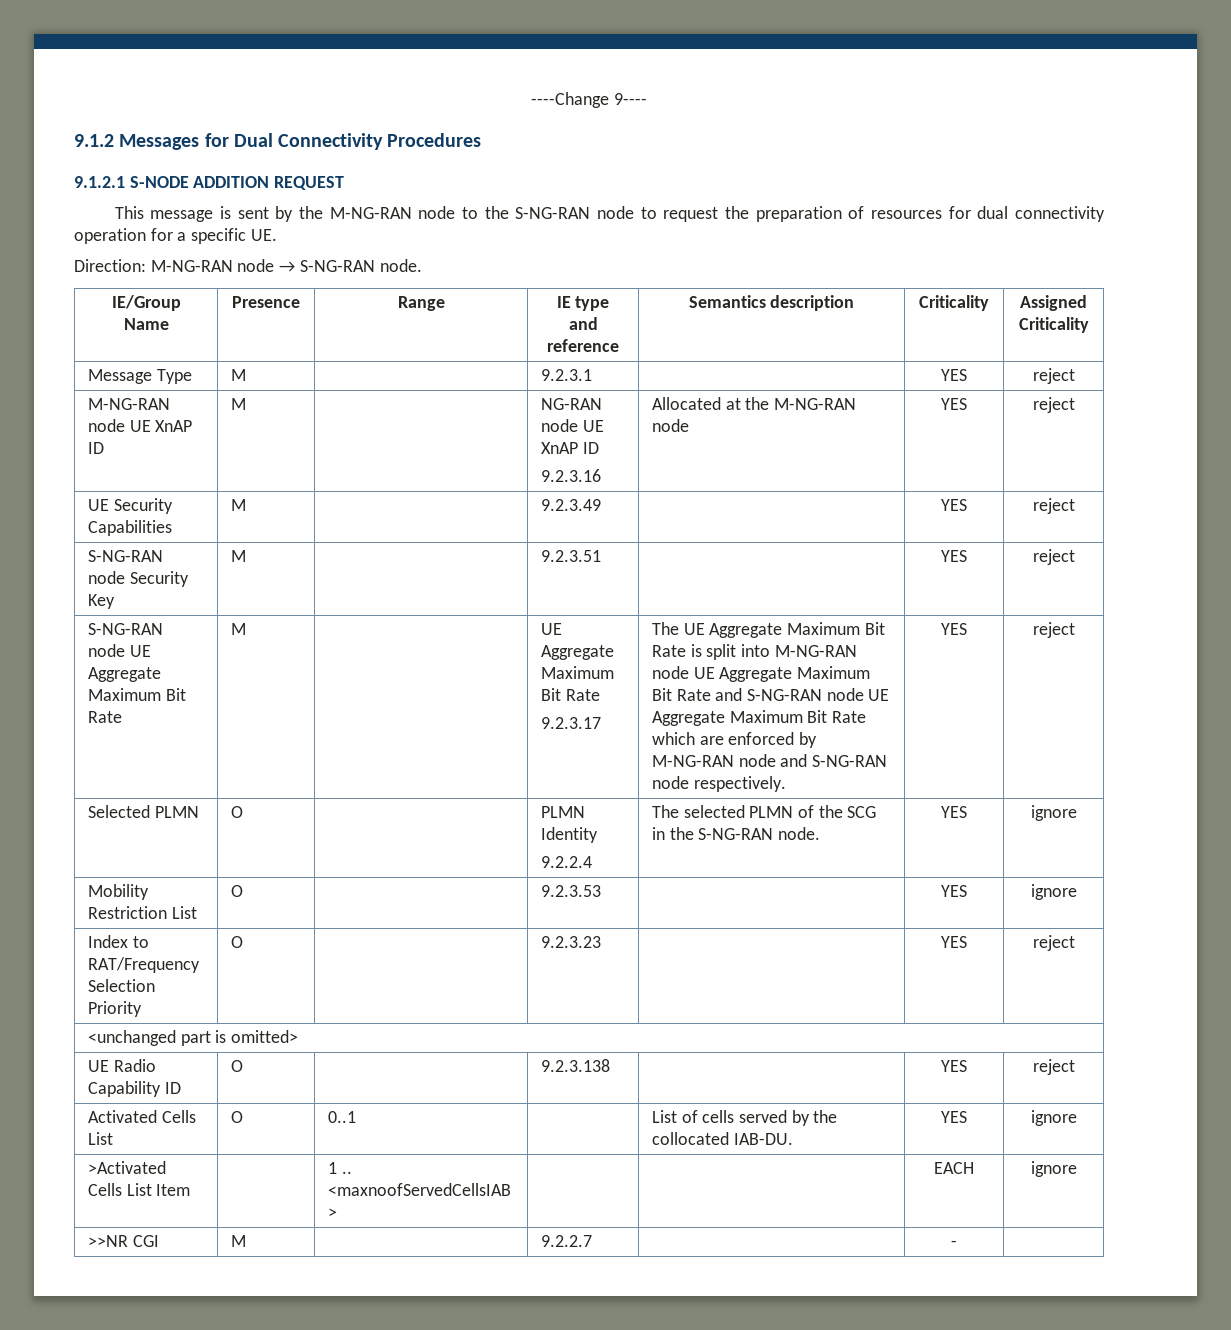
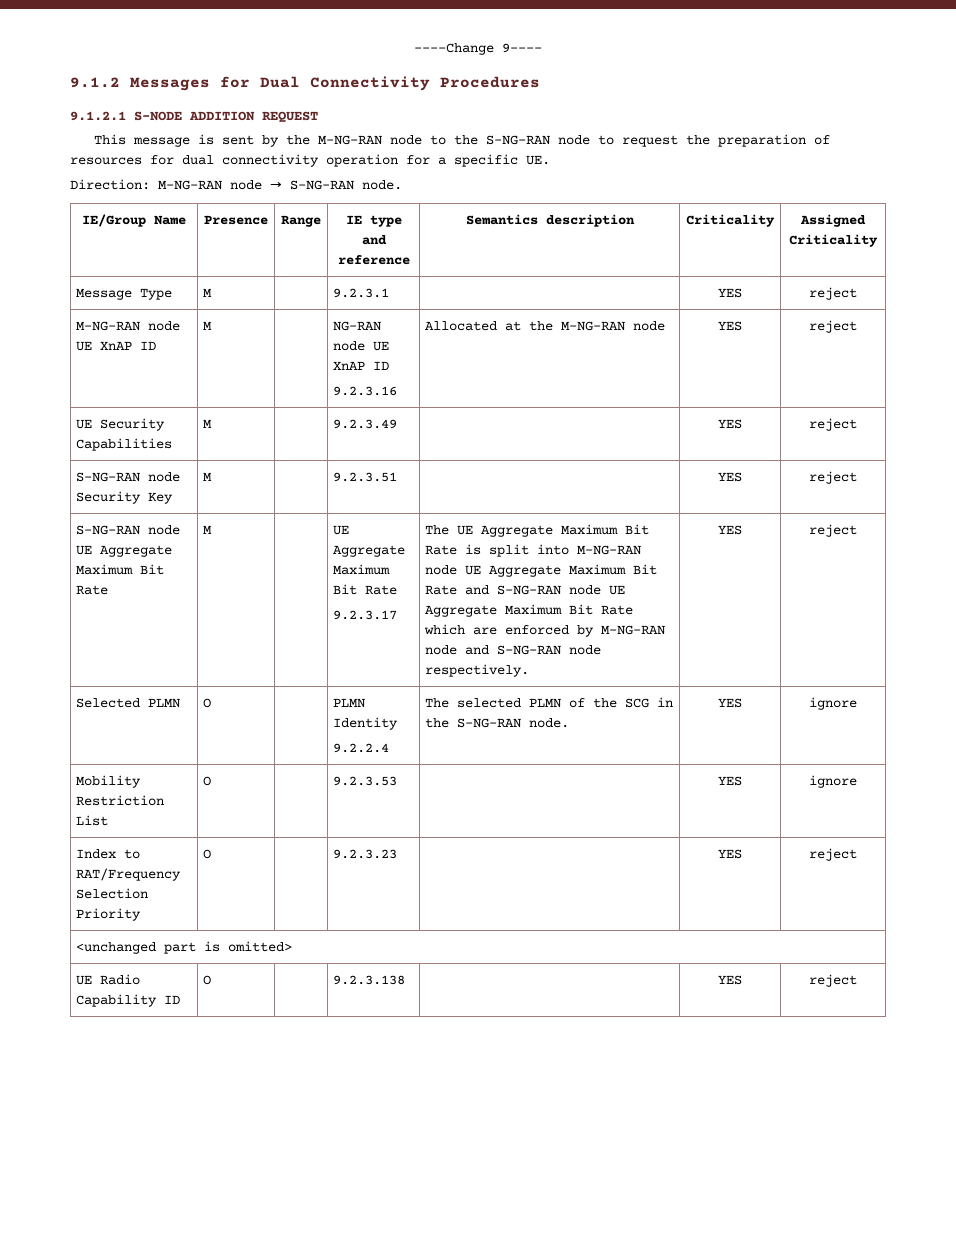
[87,1110,196,1123] [87,1132,113,1145] [230,1111,243,1123] [327,1111,356,1123] [651,1110,838,1126] [651,1132,793,1145] [941,1111,967,1123] [1030,1110,1077,1126] [87,1161,166,1174] [87,1183,191,1196] [327,1162,352,1174] [327,1183,511,1196] [327,1208,337,1218] [934,1162,974,1174] [1030,1161,1077,1177] [87,1235,159,1247] [230,1235,246,1247] [540,1235,592,1247] [951,1240,957,1247] // Activated Cells List | O | 0..1 | | List of cells served by the collocated IAB-DU. | YES | ignore // >Activated Cells List Item | | 1 .. <maxnoofServedCellsIAB > | | | EACH | ignore // >>NR CGI | M | | 9.2.2.7 | | - | -> (857, 980) none

